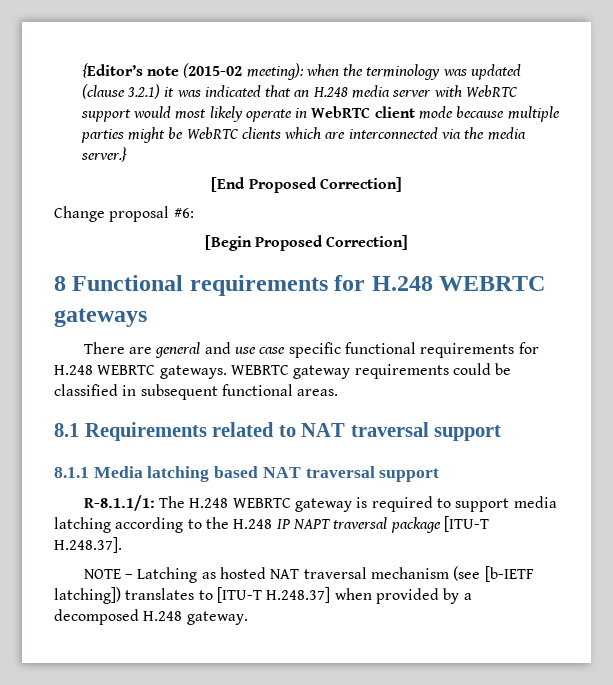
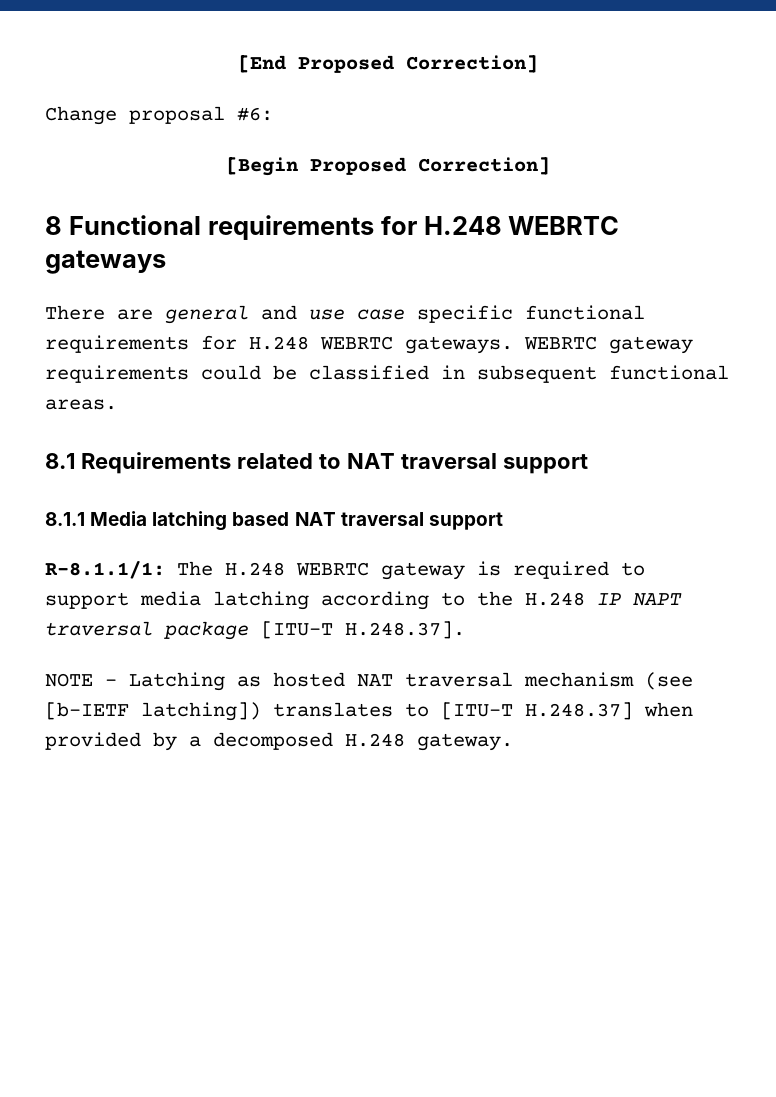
[81,63,522,80] [81,84,519,99] [80,106,560,122] [80,127,526,143] [80,147,127,162] {Editor’s note (2015-02 meeting): when the terminology was updated (clause 3.2.1) it was indicated that an H.248 media server with WebRTC support would most likely operate in WebRTC client mode because multiple parties might be WebRTC clients which are interconnected via the media server.} // -> (238, 64) none

